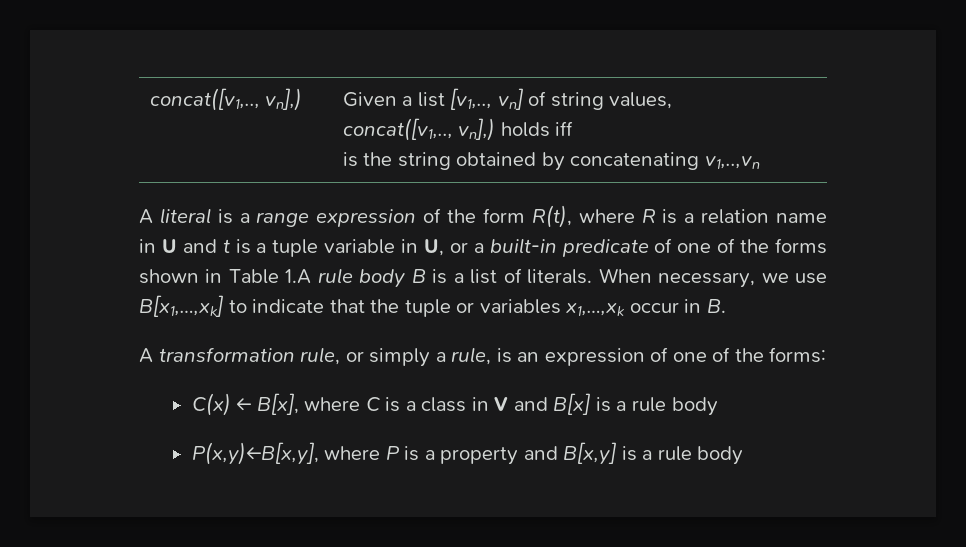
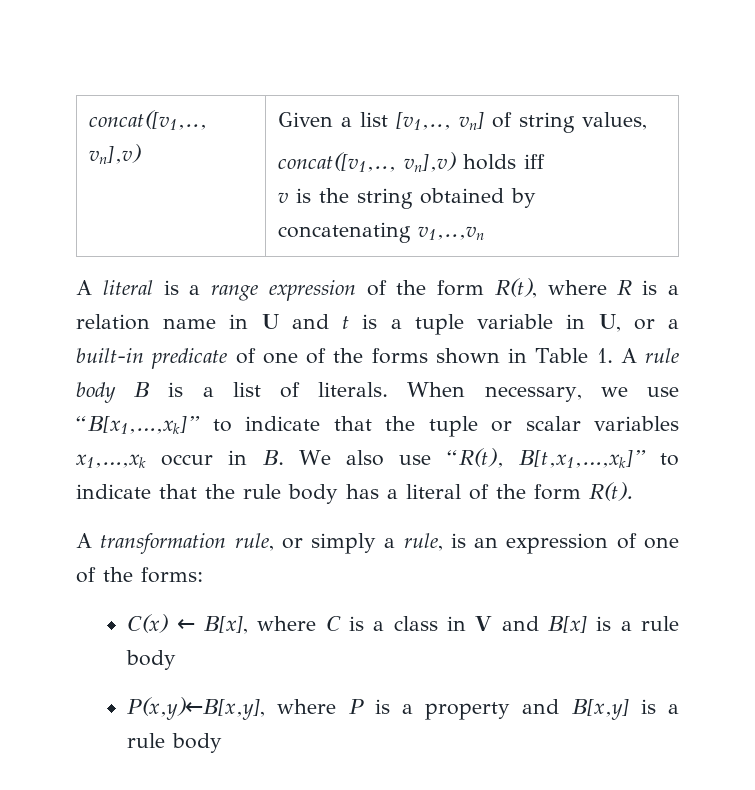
[149,88,303,111] concat([v1,.., vn],) -> [89,110,208,130] [89,144,142,164] concat([v1,.., vn],v)
[458,118,496,141] vn],) -> [404,152,457,172] vn],v)
(574, 128) none -> [278,192,289,203] v
[285,269,312,284] 1.A -> [596,348,637,363] 1. A
[139,295,224,317] B[x1,…,xk] -> [76,415,200,434] “B[x1,…,xk]”
(475, 307) none -> [525,416,581,431] scalar
(726, 306) none -> [298,448,679,468] [76,482,633,504] We also use “R(t), B[t,x1,…,xk]” to indicate that the rule body has a literal of the form R(t).

